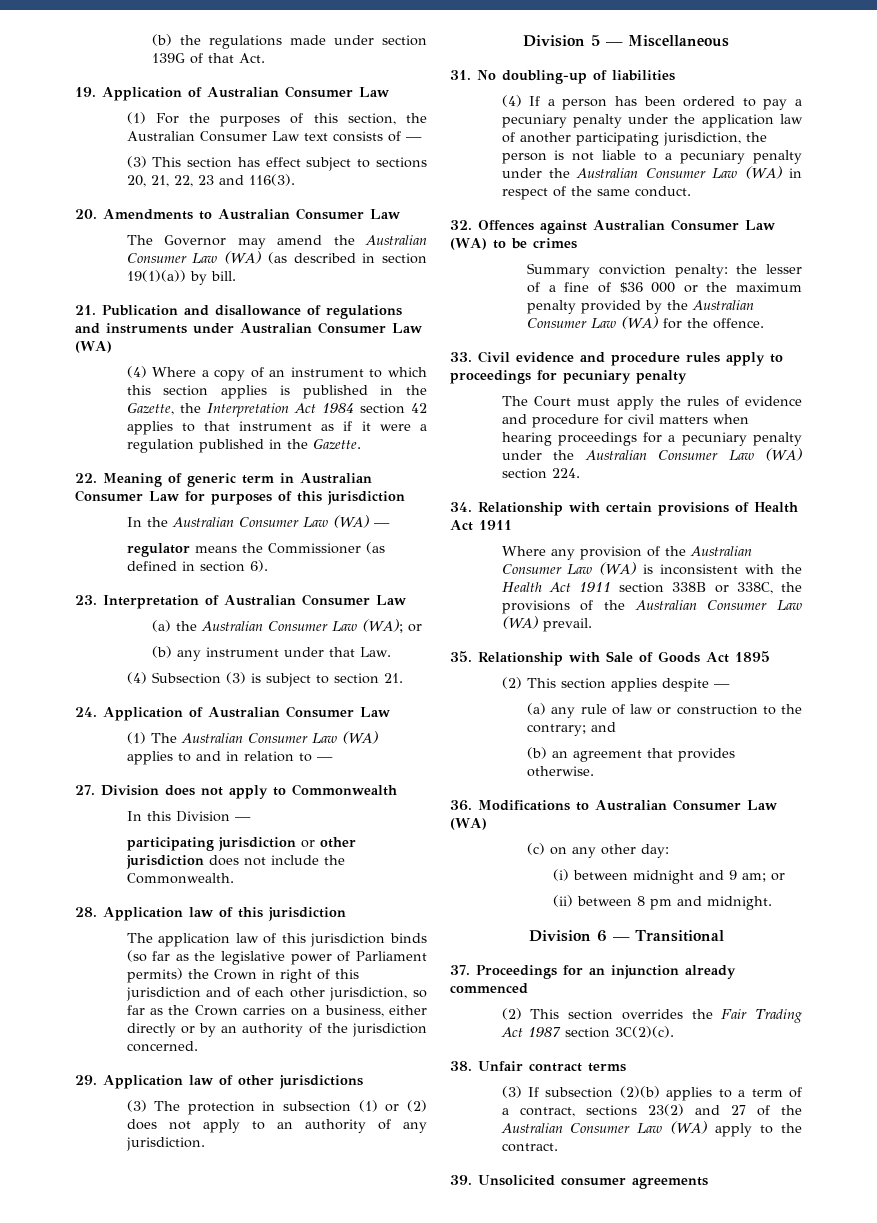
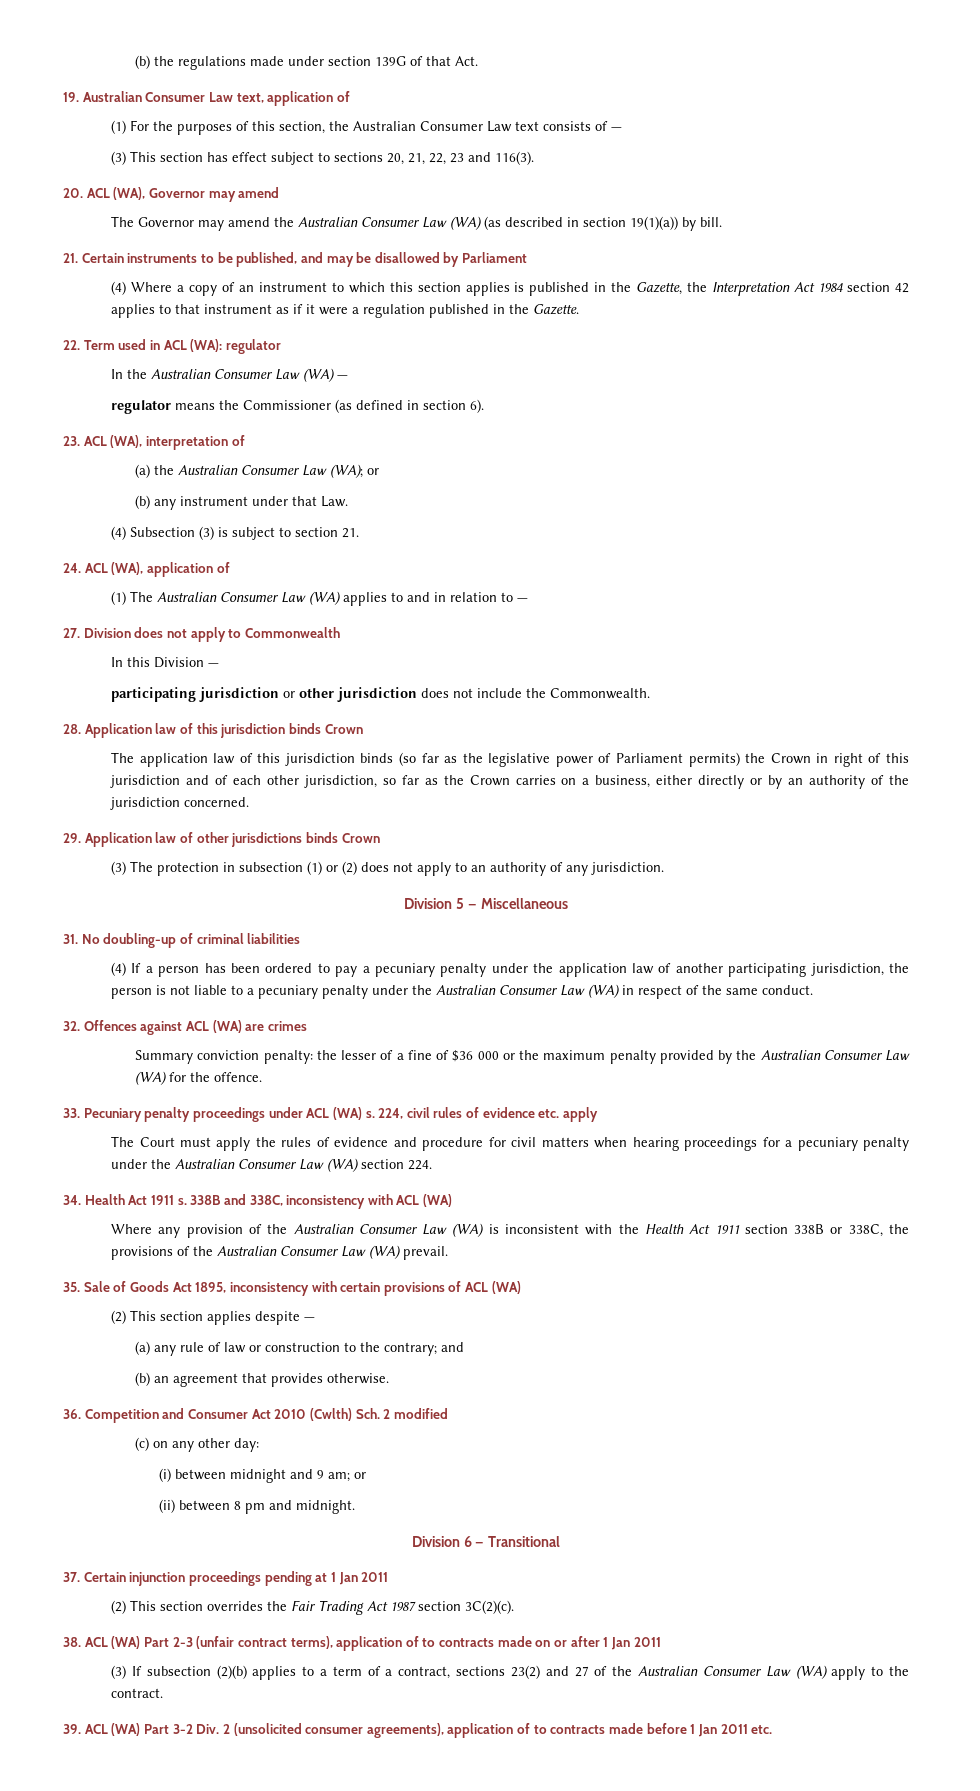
[102,86,389,101] Application of Australian Consumer Law -> [82,91,350,106] Australian Consumer Law text, application of
[103,208,400,220] Amendments to Australian Consumer Law -> [86,187,280,202] ACL (WA), Governor may amend
[102,305,402,319] [75,322,422,334] [75,341,112,353] Publication and disallowance of regulations and instruments under Australian Consumer Law (WA) -> [81,252,528,267] Certain instruments to be published, and may be disallowed by Parliament
[103,473,372,487] [75,490,405,505] Meaning of generic term in Australian Consumer Law for purposes of this jurisdiction -> [83,339,281,354] Term used in ACL (WA): regulator
[103,594,406,609] Interpretation of Australian Consumer Law -> [83,435,245,450] ACL (WA), interpretation of
[103,706,390,721] Application of Australian Consumer Law -> [84,562,230,577] ACL (WA), application of
(346, 914) none -> [288,723,363,734] binds Crown
(363, 1082) none -> [305,832,380,843] binds Crown
(607, 75) none -> [196,933,244,944] criminal
[593,219,775,231] [450,238,527,250] Australian Consumer Law (WA) to be -> [185,1020,265,1033] ACL (WA) are
[478,351,783,366] [450,370,687,384] Civil evidence and procedure rules apply to proceedings for pecuniary penalty -> [83,1107,599,1122] Pecuniary penalty proceedings under ACL (WA) s. 224, civil rules of evidence etc. apply
[478,502,798,516] [450,520,512,531] Relationship with certain provisions of Health Act 1911 -> [84,1194,453,1209] Health Act 1911 s. 338B and 338C, inconsistency with ACL (WA)
[478,652,600,666] Relationship with -> (80, 1287) none
[735,651,770,662] 1895 -> [195,1281,521,1296] 1895, inconsistency with certain provisions of ACL (WA)
[478,799,777,811] [450,818,487,830] Modifications to Australian Consumer Law (WA) -> [84,1408,448,1423] Competition and Consumer Act 2010 (Cwlth) Sch. 2 modified
[476,965,736,979] [450,983,528,994] Proceedings for an injunction already commenced -> [83,1571,389,1586] Certain injunction proceedings pending at 1 Jan 2011
[478,1061,626,1072] Unfair contract terms -> [84,1636,661,1651] ACL (WA) Part 2-3 (unfair contract terms), application of to contracts made on or after 1 Jan 2011
[478,1175,708,1189] Unsolicited consumer agreements -> [84,1723,773,1738] ACL (WA) Part 3-2 Div. 2 (unsolicited consumer agreements), application of to contracts made before 1 Jan 2011 etc.

